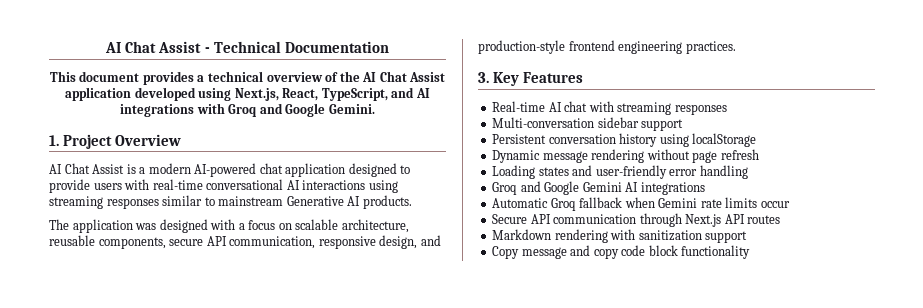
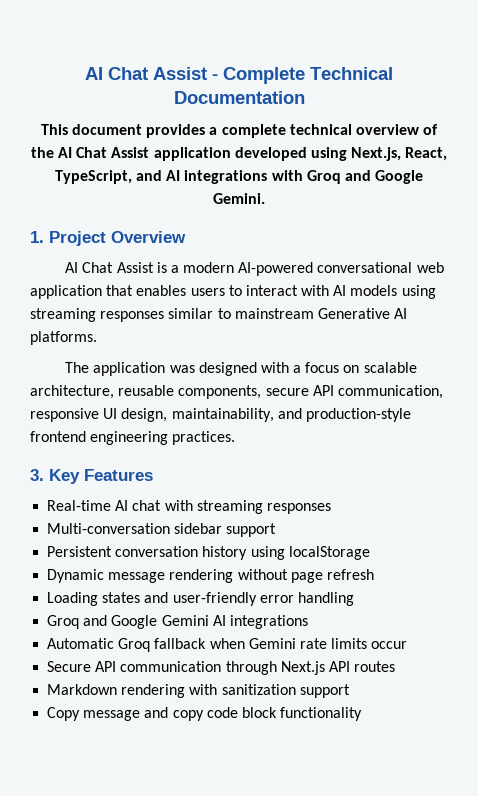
(210, 50) none -> [223,67,305,84] Complete
(205, 78) none -> [221,124,286,138] complete
[259,163,411,177] [49,179,366,193] chat application designed to provide users with real-time conversational AI interactions -> [317,262,444,273] [30,285,398,299] conversational web application that enables users to interact with AI models
[362,195,412,209] products. -> [30,331,97,345] platforms.
[379,235,418,249] design, -> [103,408,274,422] UI design, maintainability,

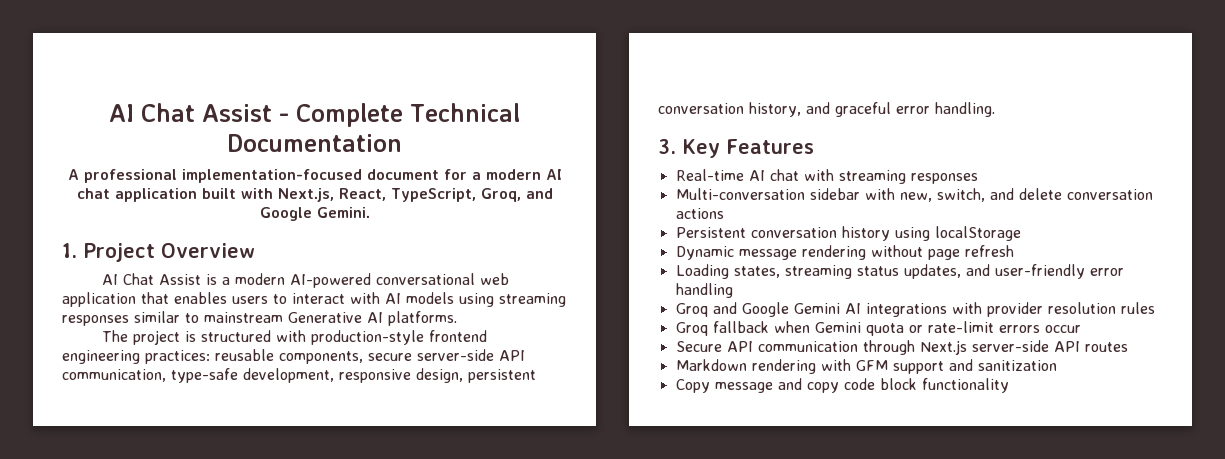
[40,124,439,138] [30,147,448,161] [54,170,341,184] This document provides a complete technical overview of the AI Chat Assist application developed using Next.js, React, TypeScript, and AI integrations with Groq -> [67,169,562,183] [76,188,521,202] A professional implementation-focused document for a modern AI chat application built with Next.js, React, TypeScript, Groq,
[93,362,417,376] [30,385,114,399] application was designed with a focus on scalable architecture, -> [133,330,488,345] [62,350,210,364] project is structured with production-style frontend engineering practices:
(309, 392) none -> [417,349,494,361] server-side
[30,408,411,422] [30,431,236,445] responsive UI design, maintainability, and production-style frontend engineering practices. -> [171,368,536,383] [658,102,995,117] type-safe development, responsive design, persistent conversation history, and graceful error handling.
[226,523,277,537] support -> [864,188,1153,202] [675,208,724,219] with new, switch, and delete conversation actions
[102,592,141,603] states -> [733,264,961,279] states, streaming status updates,
[47,638,368,652] // Automatic Groq fallback when Gemini rate limits -> [951,302,1155,317] [675,321,1040,336] with provider resolution rules // Groq fallback when Gemini quota or rate-limit errors
(325, 668) none -> [971,340,1049,352] server-side
(218, 689) none -> [855,359,973,374] GFM support and
[299,684,350,698] support -> (1057, 365) none

